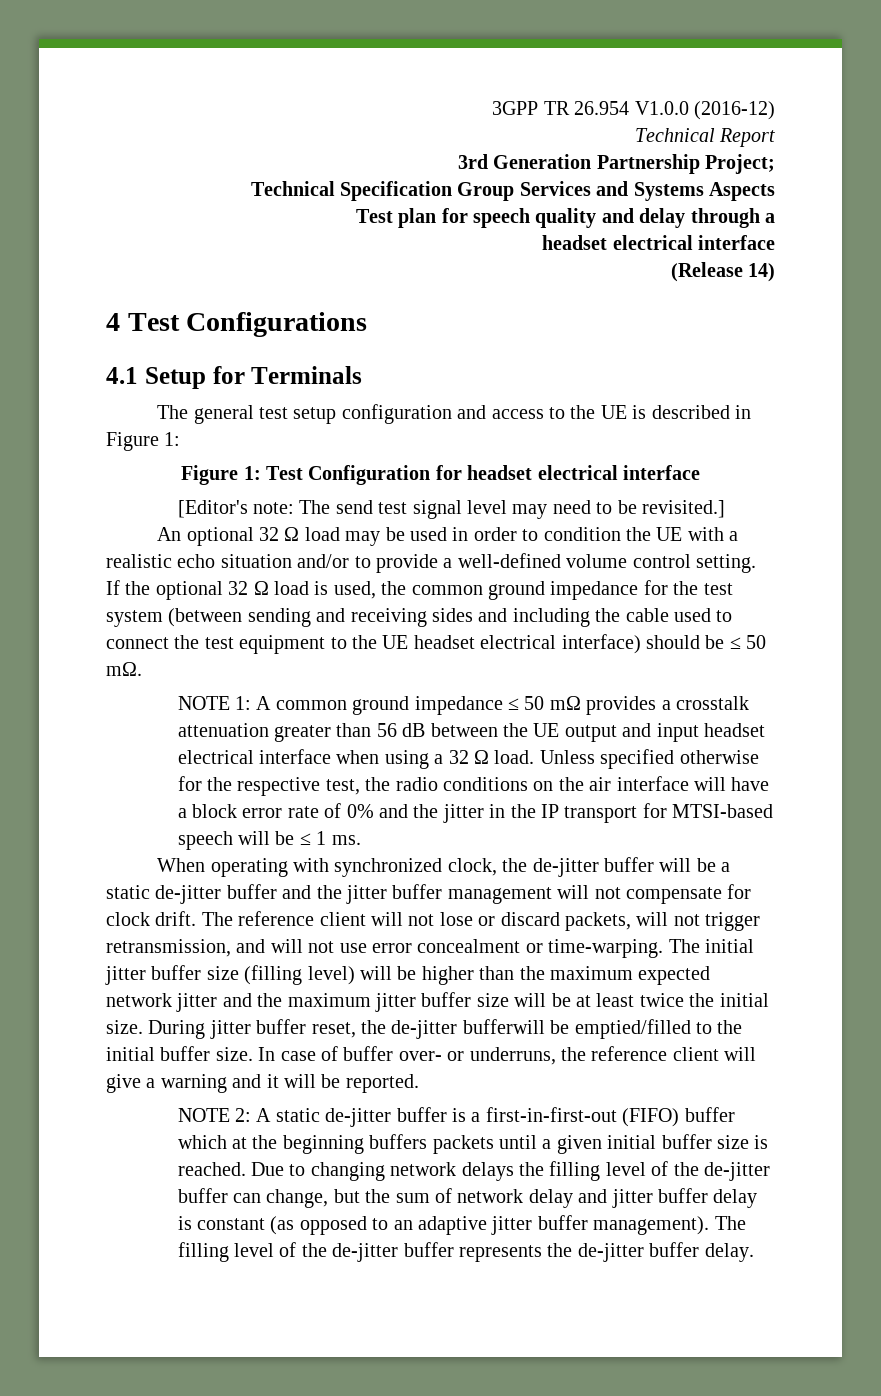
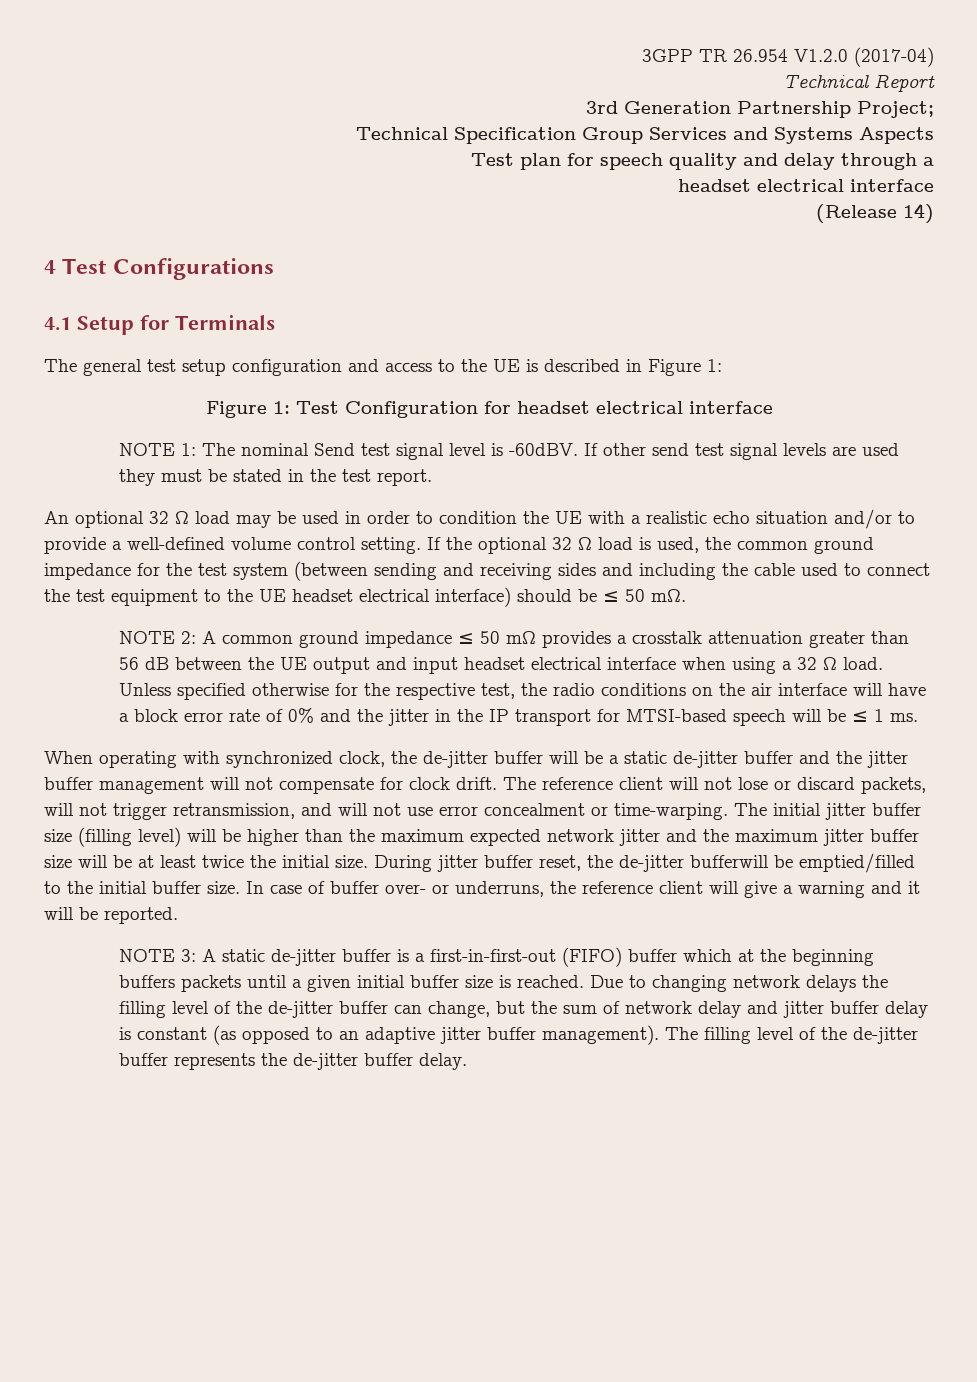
[634,101,775,120] V1.0.0 (2016-12) -> [794,47,934,67] V1.2.0 (2017-04)
[177,500,725,519] [Editor's note: The send test signal level may need to be revisited.] -> [119,443,900,460] [119,469,433,486] NOTE 1: The nominal Send test signal level is -60dBV. If other send test signal levels are used they must be stated in the test report.
[234,696,251,710] 1: -> [181,631,197,644] 2:
[234,1108,251,1122] 2: -> [181,949,197,962] 3:

